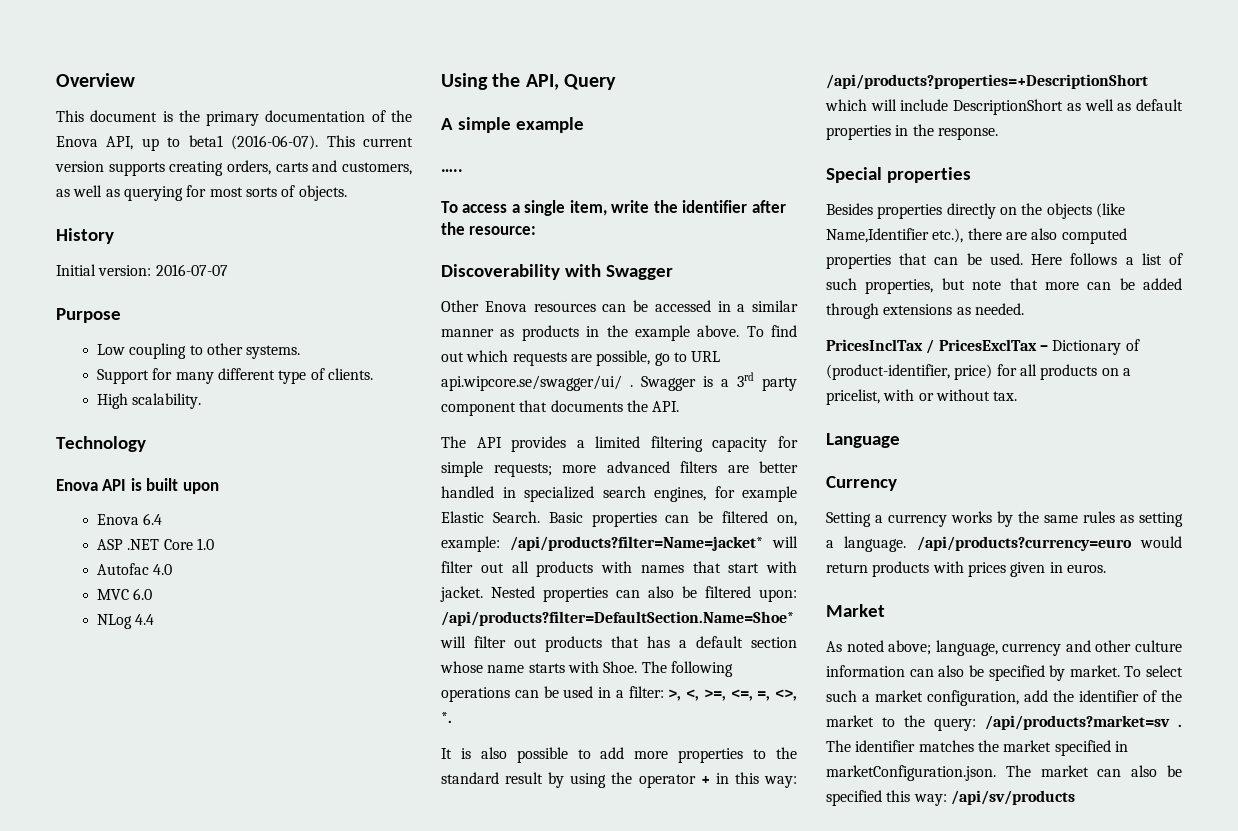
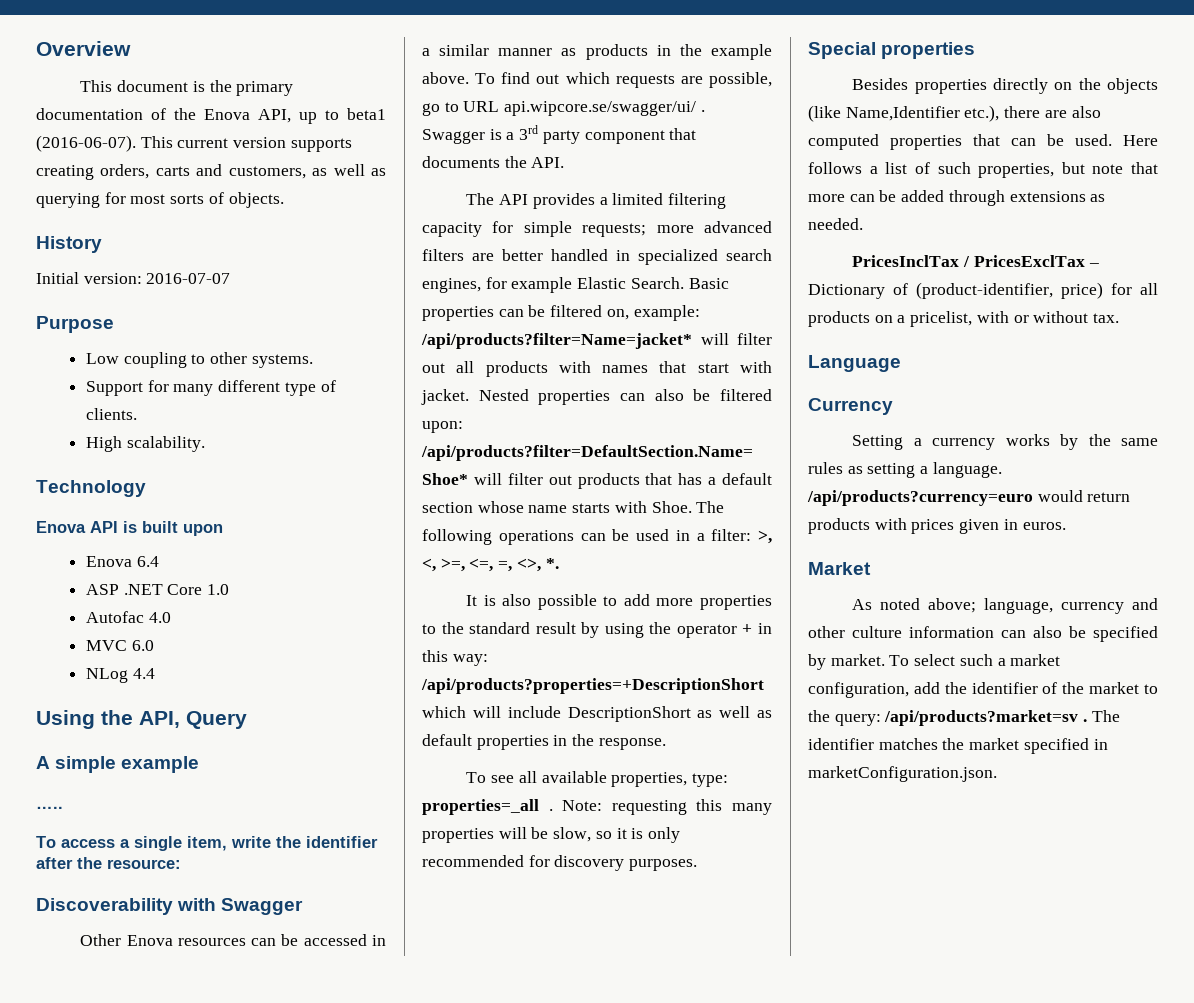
(998, 133) none -> [466,771,729,787] [422,799,772,815] [422,827,681,843] [422,855,698,871] // To see all available properties, type: properties=_all . Note: requesting this many properties will be slow, so it is only recommended for discovery purposes.
[1005,765,1182,777] [826,790,1075,806] The market can also be specified this way: /api/sv/products -> (997, 774) none

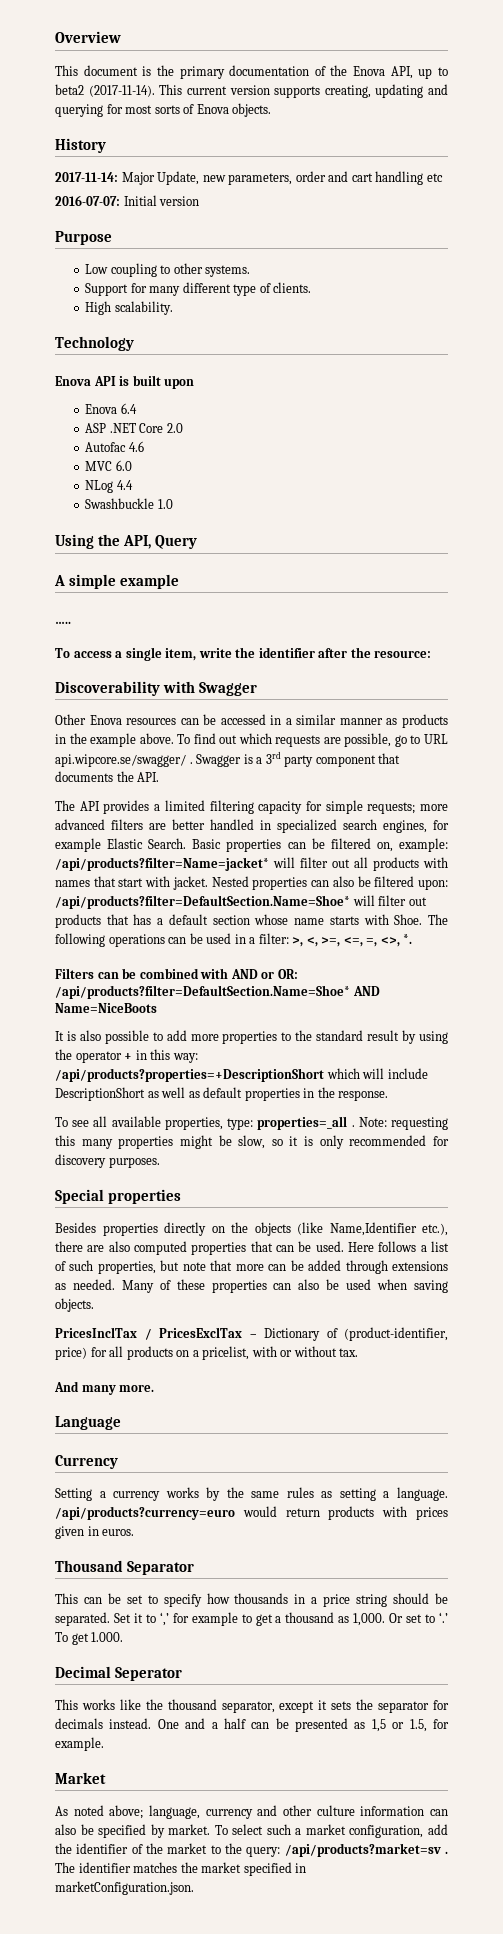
[347,108,386,120] [36,135,136,152] beta1 (2016-06-07). -> [55,84,155,97] beta2 (2017-11-14).
[36,164,387,180] creating orders, carts and customers, as well as -> [324,84,448,98] creating, updating and
(224, 198) none -> [196,104,229,114] Enova
[36,272,231,284] Initial version: 2016-07-07 -> [55,171,443,185] [55,195,200,206] 2017-11-14: Major Update, new parameters, order and cart handling etc // 2016-07-07: Initial version
[207,584,230,595] 1.0 -> [166,423,183,433] 2.0
[148,612,171,623] 4.0 -> [128,441,144,452] 4.6
(155, 673) none -> [85,498,173,509] // Swashbuckle 1.0
[504,101,697,116] api.wipcore.se/swagger/ui/ -> [55,754,186,767] api.wipcore.se/swagger/
(559, 563) none -> [55,968,298,979] [55,985,380,999] [55,1003,157,1013] // Filters can be combined with AND or OR: /api/products?filter=DefaultSection.Name=Shoe* AND Name=NiceBoots
[498,827,527,839] will -> [179,1135,213,1149] might
(863, 224) none -> [121,1279,449,1293] [55,1298,94,1312] Many of these properties can also be used when saving objects.
(1120, 318) none -> [54,1381,155,1395] // And many more.
(1066, 526) none -> [55,1560,194,1575] [55,1593,448,1607] [55,1612,448,1626] [55,1632,124,1645] [55,1666,182,1681] [55,1699,450,1713] [55,1718,449,1732] [55,1737,104,1751] // Thousand Separator // This can be set to specify how thousands in a price string should be separated. Set it to ‘,’ for example to get a thousand as 1,000. Or set to ‘.’ To get 1.000. // Decimal Seperator // This works like the thousand separator, except it sets the separator for decimals instead. One and a half can be presented as 1,5 or 1.5, for example.

